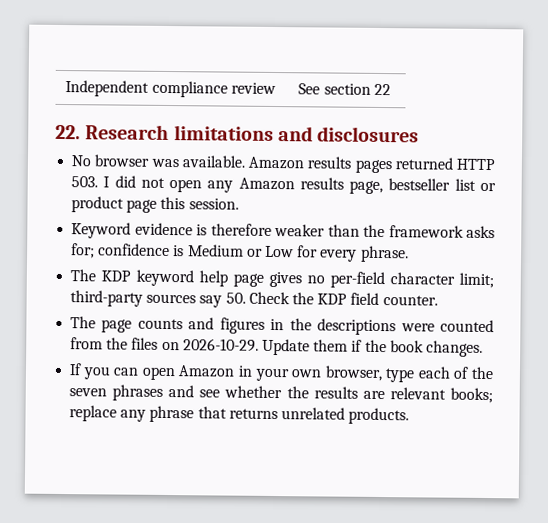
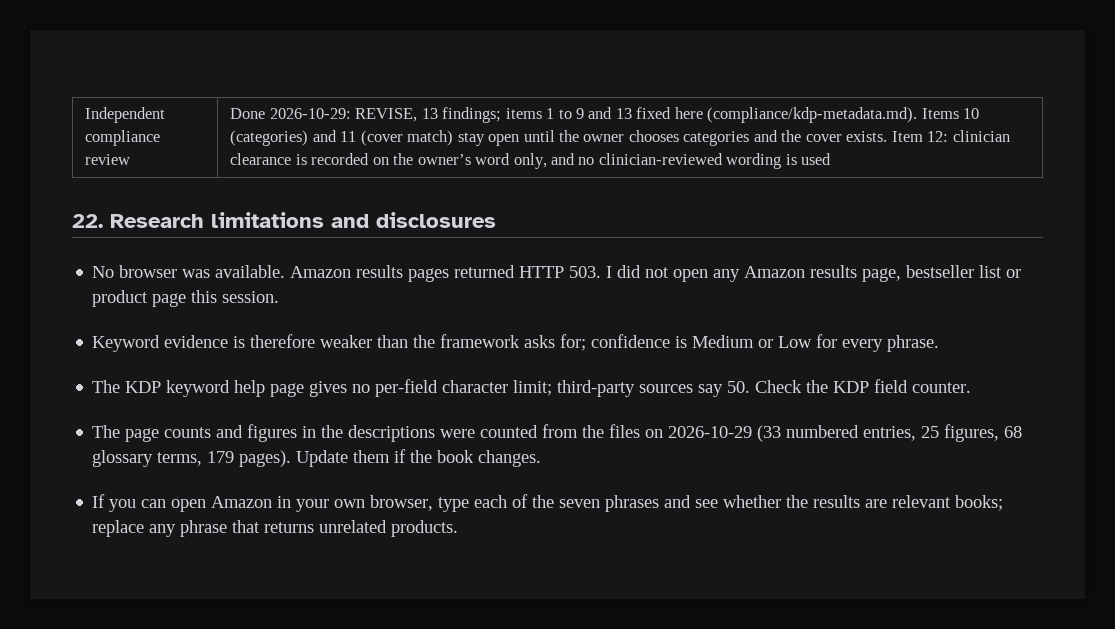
[298,83,391,96] See section 22 -> [230,107,980,123] [230,130,1010,146] [230,153,832,169] Done 2026-10-29: REVISE, 13 findings; items 1 to 9 and 13 fixed here (compliance/kdp-metadata.md). Items 10 (categories) and 11 (cover match) stay open until the owner chooses categories and the cover exists. Item 12: clinician clearance is recorded on the owner’s word only, and no clinician-reviewed wording is used
[182,338,259,352] 2026-10-29. -> [668,424,1023,442] [92,450,292,467] 2026-10-29 (33 numbered entries, 25 figures, 68 glossary terms, 179 pages).

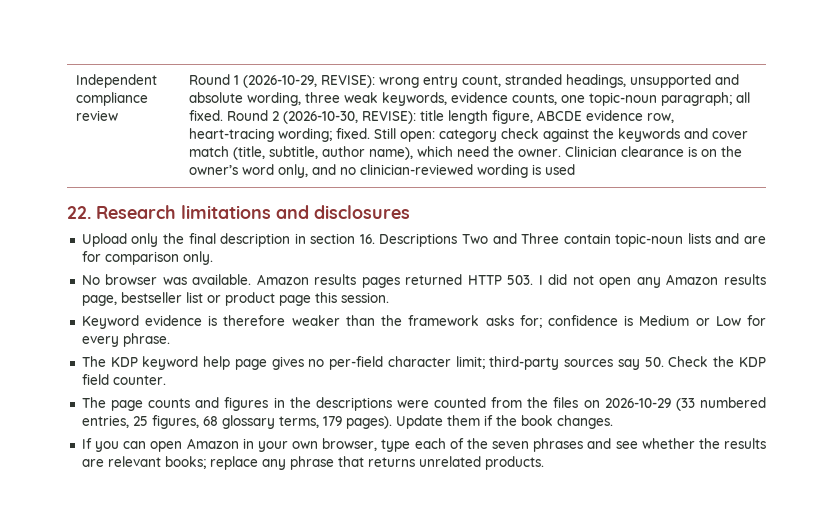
[230,107,980,123] [230,130,1010,146] Done 2026-10-29: REVISE, 13 findings; items 1 to 9 and 13 fixed here (compliance/kdp-metadata.md). Items 10 (categories) and 11 (cover match) stay open until the owner chooses categories and the cover exists. Item 12: clinician -> [189,74,740,88] [189,92,751,106] [189,110,675,124] [189,128,749,142] [189,146,618,160] Round 1 (2026-10-29, REVISE): wrong entry count, stranded headings, unsupported and absolute wording, three weak keywords, evidence counts, one topic-noun paragraph; all fixed. Round 2 (2026-10-30, REVISE): title length figure, ABCDE evidence row, heart-tracing wording; fixed. Still open: category check against the keywords and cover match (title, subtitle, author name), which need the owner. Clinician
[311,153,370,165] recorded -> (698, 151) none
(496, 220) none -> [81,233,766,247] [81,251,213,265] // Upload only the final description in section 16. Descriptions Two and Three contain topic-noun lists and are for comparison only.

